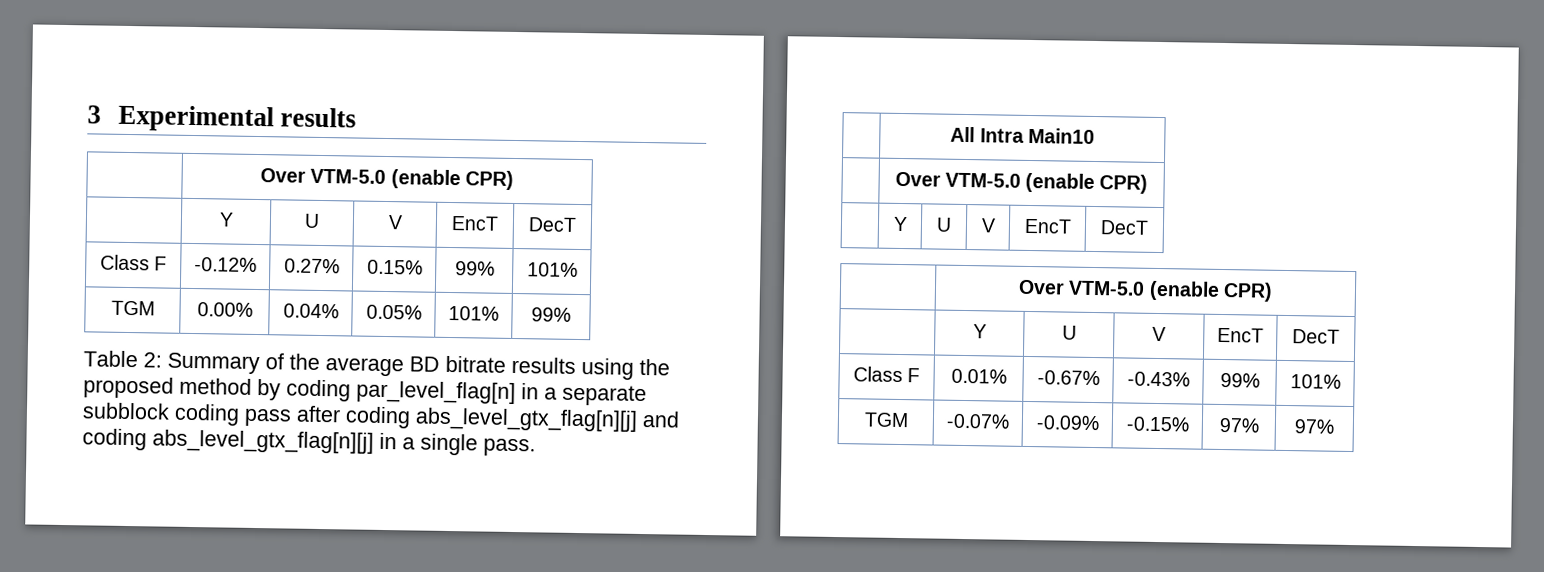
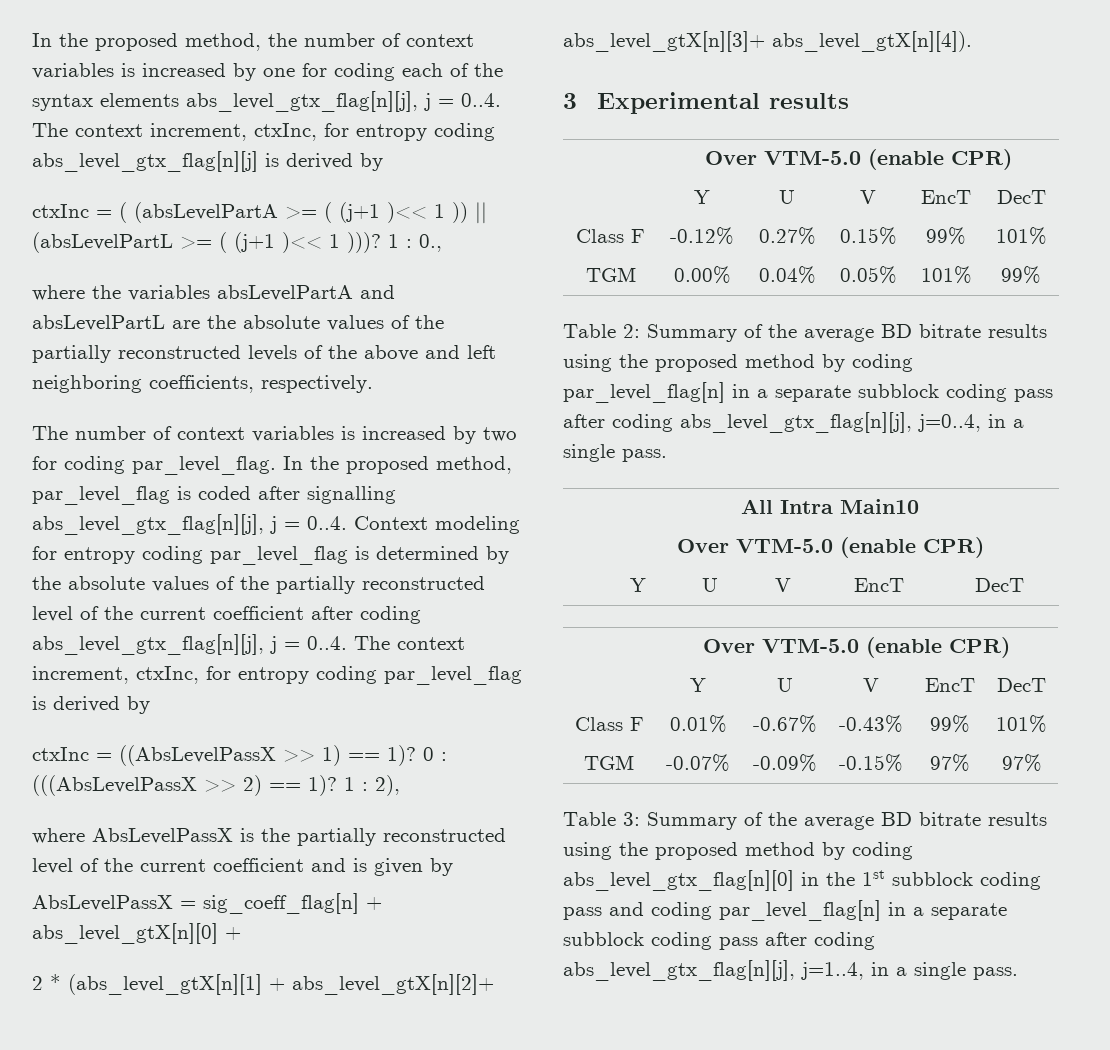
(87, 114) none -> [32,33,474,51] [32,63,503,81] [32,91,501,112] [32,123,495,141] [32,151,383,172] [32,202,487,224] [32,232,442,253] [32,285,395,301] [32,315,444,331] [32,345,496,363] [32,375,373,393] [32,426,517,444] [32,456,512,475] [32,486,396,505] [32,514,520,535] [32,546,509,565] [32,576,485,594] [32,606,421,624] [32,634,465,655] [32,666,522,685] [32,696,150,714] [32,745,447,766] [32,775,400,796] [32,828,506,846] [32,858,453,876] [32,893,382,914] [32,923,241,944] [32,974,494,995] [563,31,972,52] In the proposed method, the number of context variables is increased by one for coding each of the syntax elements abs_level_gtx_flag[n][j], j = 0..4. The context increment, ctxInc, for entropy coding abs_level_gtx_flag[n][j] is derived by // ctxInc = ( (absLevelPartA >= ( (j+1 )<< 1 )) || (absLevelPartL >= ( (j+1 )<< 1 )))? 1 : 0., // where the variables absLevelPartA and absLevelPartL are the absolute values of the partially reconstructed levels of the above and left neighboring coefficients, respectively. // The number of context variables is increased by two for coding par_level_flag. In the proposed method, par_level_flag is coded after signalling abs_level_gtx_flag[n][j], j = 0..4. Context modeling for entropy coding par_level_flag is determined by the absolute values of the partially reconstructed level of the current coefficient after coding abs_level_gtx_flag[n][j], j = 0..4. The context increment, ctxInc, for entropy coding par_level_flag is derived by // ctxInc = ((AbsLevelPassX >> 1) == 1)? 0 : (((AbsLevelPassX >> 2) == 1)? 1 : 2), // where AbsLevelPassX is the partially reconstructed level of the current coefficient and is given by // AbsLevelPassX = sig_coeff_flag[n] + abs_level_gtX[n][0] + // 2 * (abs_level_gtX[n][1] + abs_level_gtX[n][2]+ abs_level_gtX[n][3]+ abs_level_gtX[n][4]). //
[415,407,680,432] [82,428,374,454] abs_level_gtx_flag[n][j] and coding abs_level_gtx_flag[n][j] -> [680,412,981,433] abs_level_gtx_flag[n][j], j=0..4,
(1334, 426) none -> [563,812,1047,830] [563,842,913,860] [563,870,1041,891] [563,900,1007,921] [563,932,875,950] [563,960,1018,981] // Table 3: Summary of the average BD bitrate results using the proposed method by coding abs_level_gtx_flag[n][0] in the 1st subblock coding pass and coding par_level_flag[n] in a separate subblock coding pass after coding abs_level_gtx_flag[n][j], j=1..4, in a single pass.

